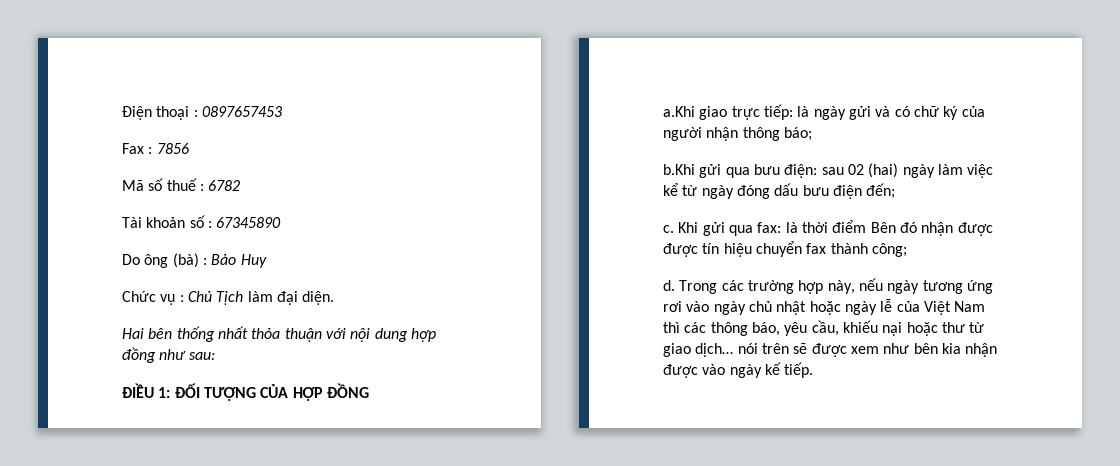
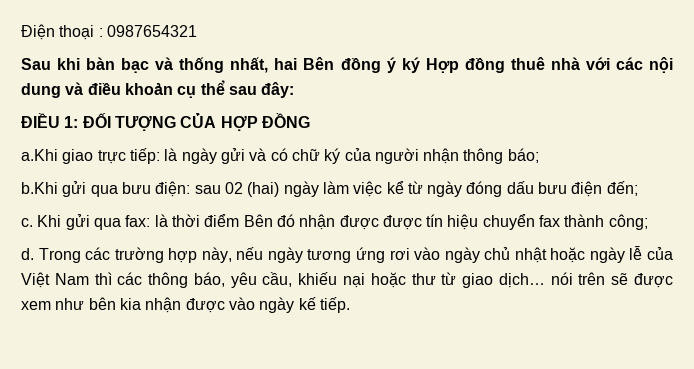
[201,106,282,117] [122,143,189,154] [122,178,241,191] [122,215,282,228] [122,253,267,268] [122,291,335,305] [122,326,436,342] [122,347,215,363] 0897657453 // Fax : 7856 // Mã số thuế : 6782 // Tài khoản số : 67345890 // Do ông (bà) : Bảo Huy // Chức vụ : Chủ Tịch làm đại diện. // Hai bên thống nhất thỏa thuận với nội dung hợp đồng như sau: -> [106,25,197,37] [21,57,673,73] [21,80,295,98] 0987654321 // Sau khi bàn bạc và thống nhất, hai Bên đồng ý ký Hợp đồng thuê nhà với các nội dung và điều khoản cụ thể sau đây:

